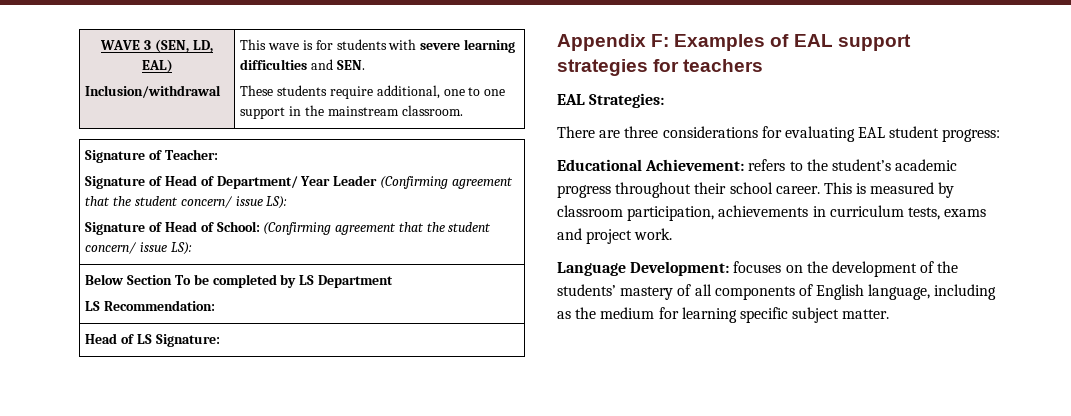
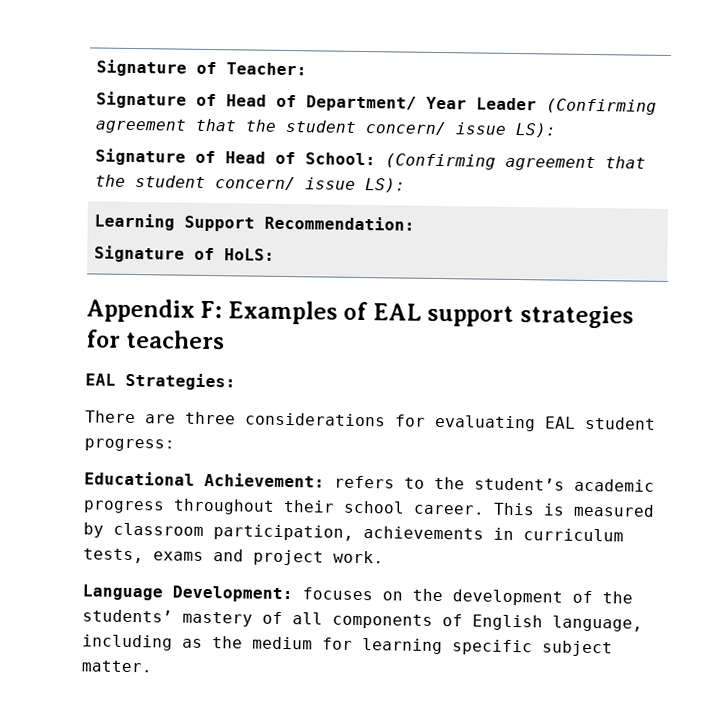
[100,39,213,53] [141,59,173,73] [85,85,222,98] [240,39,515,53] [240,59,365,70] [240,85,506,99] [240,105,463,119] WAVE 3 (SEN, LD, EAL) // Inclusion/withdrawal | This wave is for students with severe learning difficulties and SEN. // These students require additional, one to one support in the mainstream classroom. // -> (96, 68) none
[85,274,393,288] [85,300,216,311] [85,333,220,347] Below Section To be completed by LS Department // LS Recommendation: // Head of LS Signature: -> [94,213,416,232] [94,245,276,263] Learning Support Recommendation: // Signature of HoLS:

